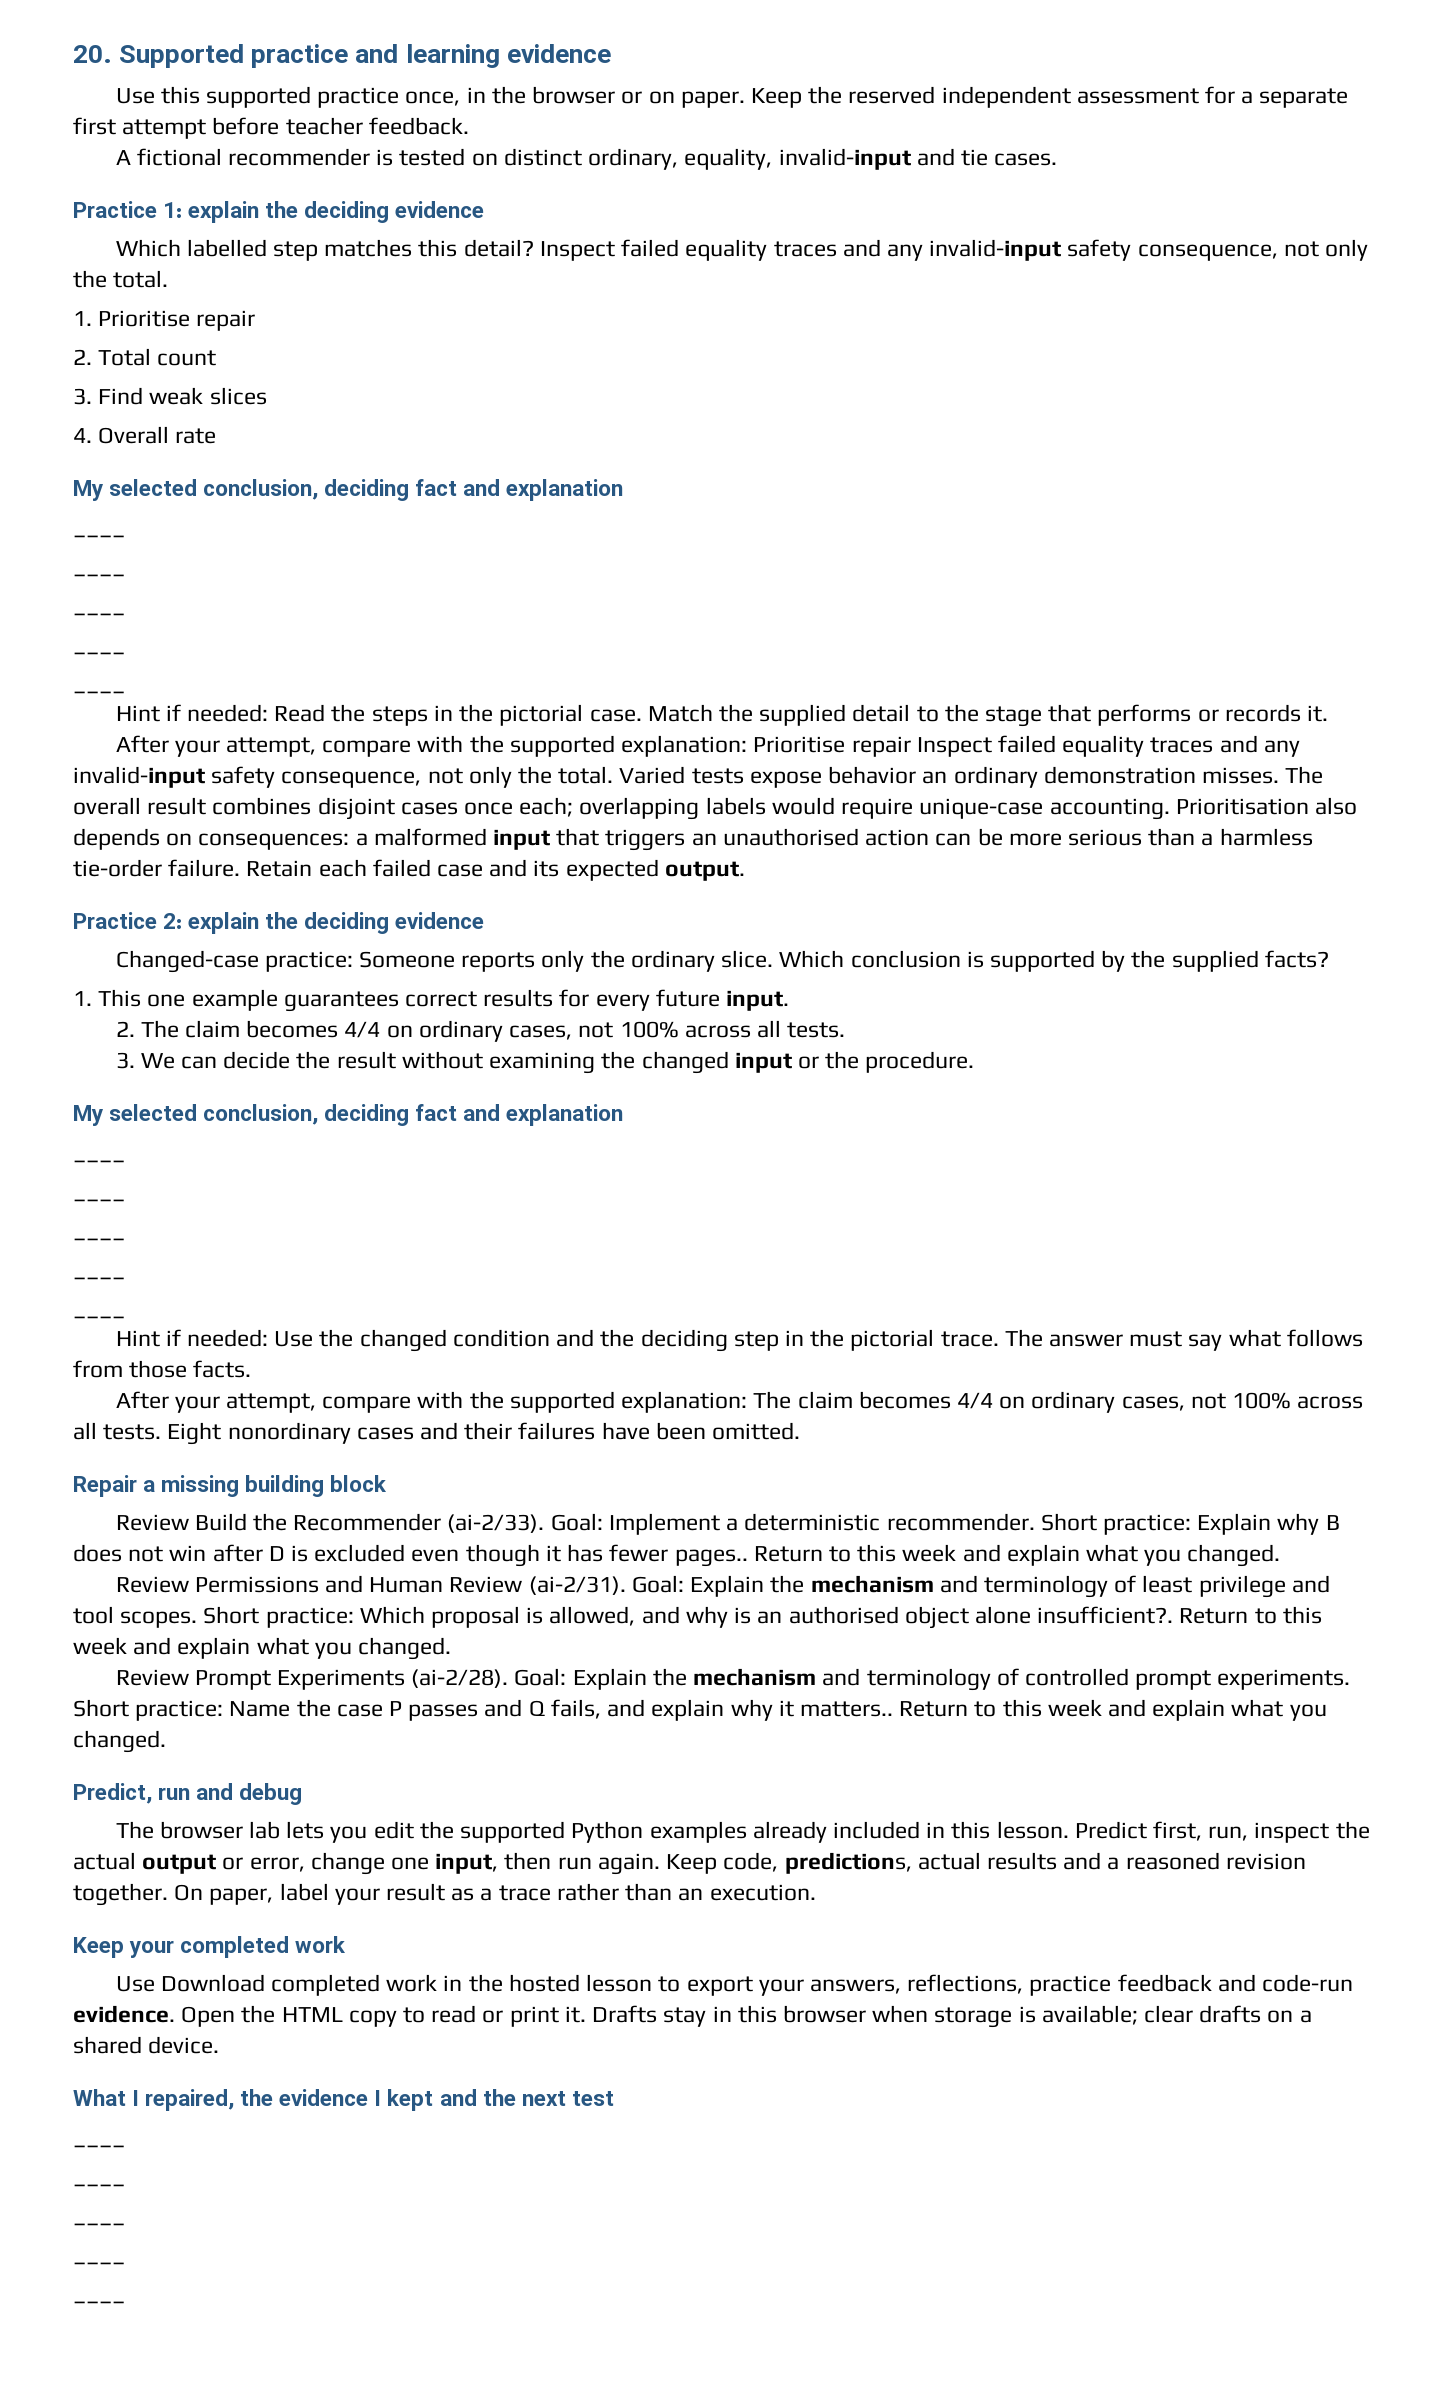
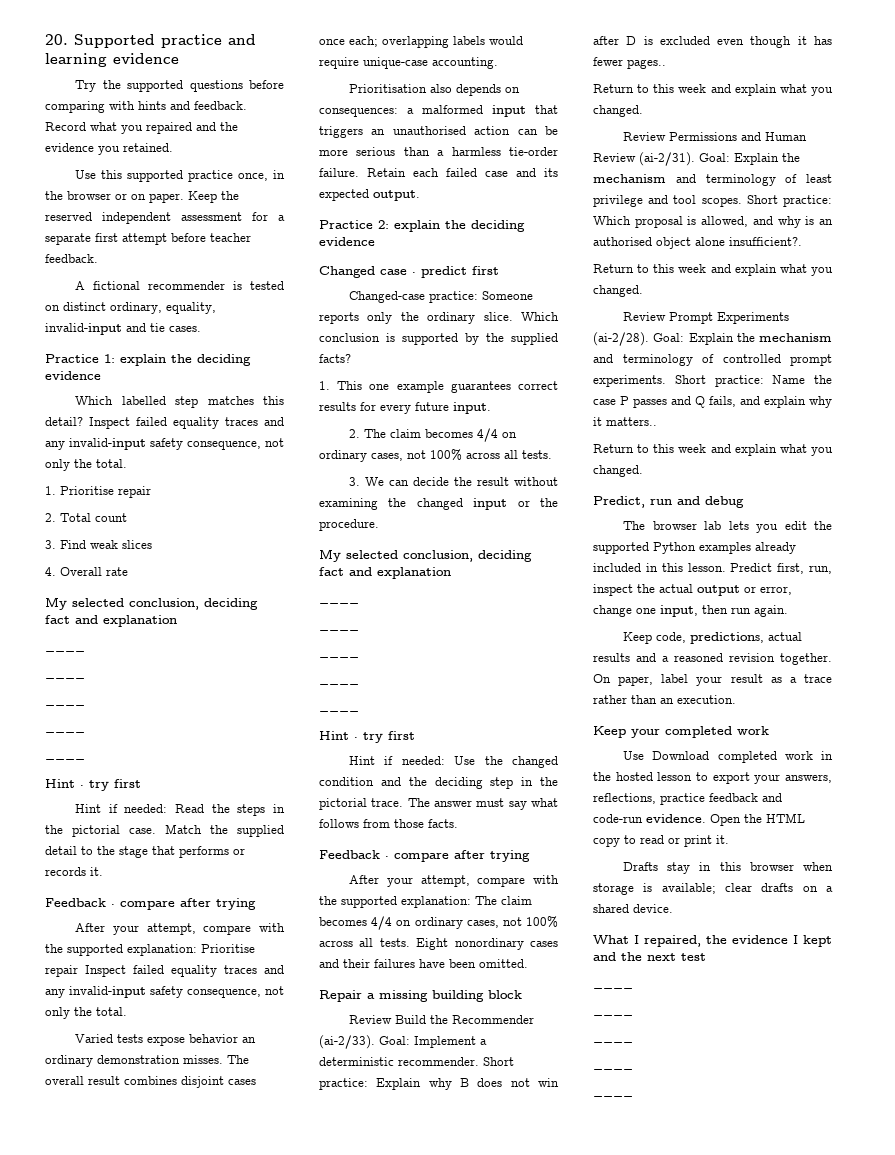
(611, 53) none -> [75,80,285,92] [45,101,247,113] [45,122,238,134] [45,143,173,155] // Try the supported questions before comparing with hints and feedback. Record what you repaired and the evidence you retained.
(125, 692) none -> [45,779,141,791] // Hint · try first
(1329, 713) none -> [45,898,256,910] // Feedback · compare after trying
(614, 775) none -> (127, 1011) //
(1170, 809) none -> (498, 63) //
(485, 920) none -> [319,266,499,278] // Changed case · predict first
(125, 1317) none -> [319,731,415,743] // Hint · try first
(252, 1369) none -> [319,850,530,862] // Feedback · compare after trying
(748, 1558) none -> (666, 64) //
(1174, 1615) none -> (802, 241) //
(893, 1709) none -> (657, 421) //
(660, 1864) none -> (788, 611) //
(586, 2014) none -> (729, 839) //

